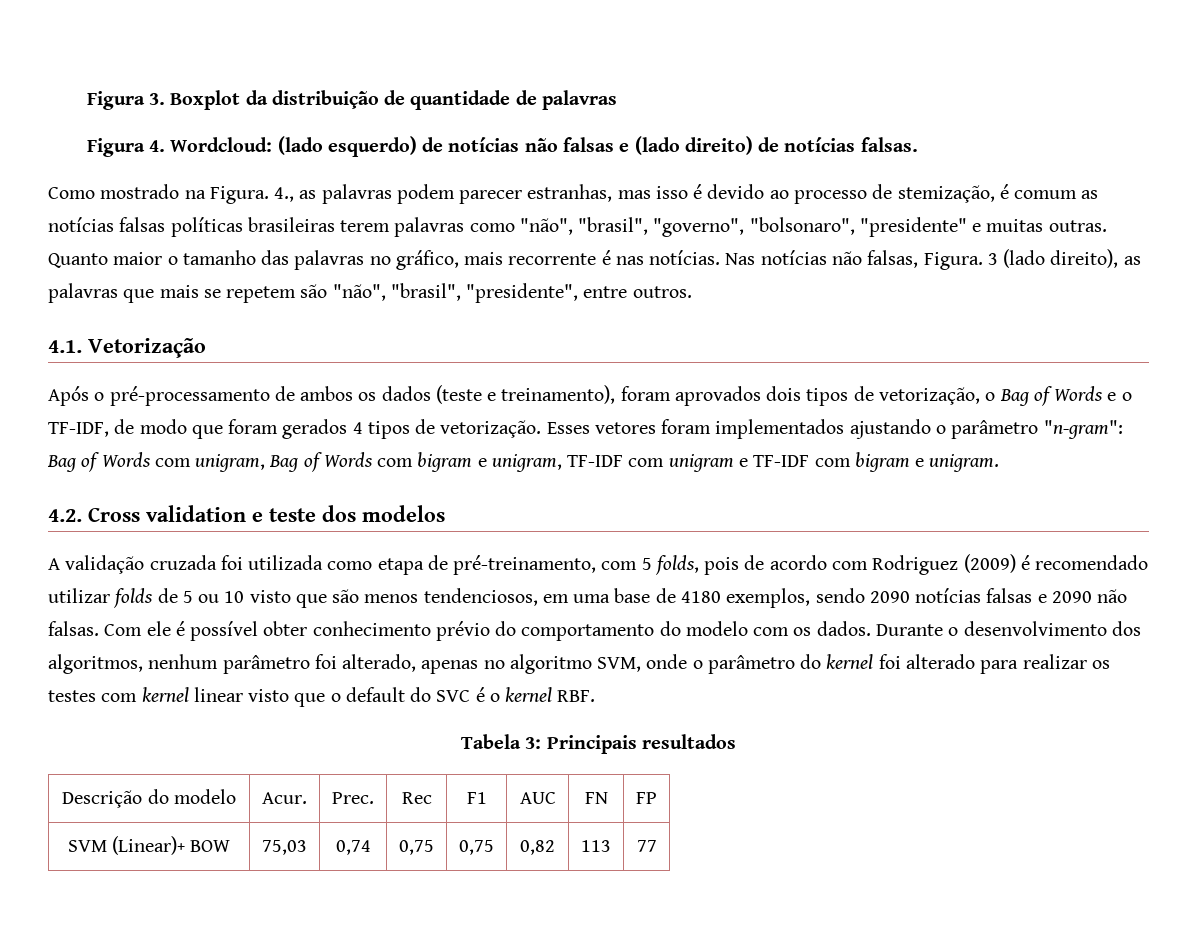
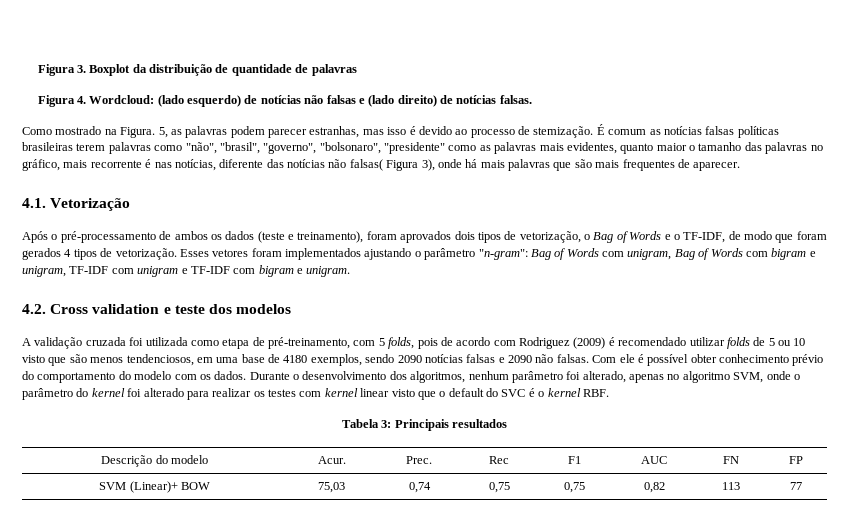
[274,187,295,202] 4., -> [158,127,168,138] 5,
[897,184,1009,203] stemização, é -> [533,124,605,138] stemização. É
[972,219,1107,232] [48,253,108,268] e muitas outras. Quanto -> [448,142,654,154] como as palavras mais evidentes, quanto
[649,249,1141,270] [48,283,692,303] notícias. Nas notícias não falsas, Figura. 3 (lado direito), as palavras que mais se repetem são "não", "brasil", "presidente", entre outros. -> [174,159,741,171] notícias, diferente das notícias não falsas( Figura 3), onde há mais palavras que são mais frequentes de aparecer.

